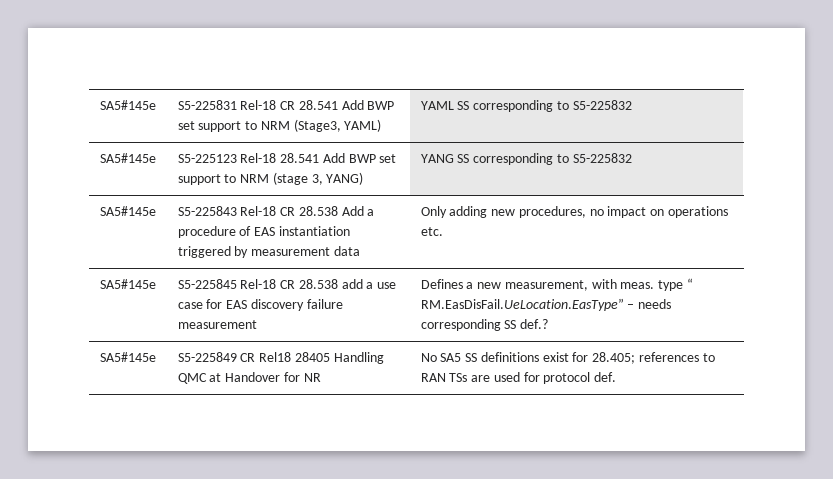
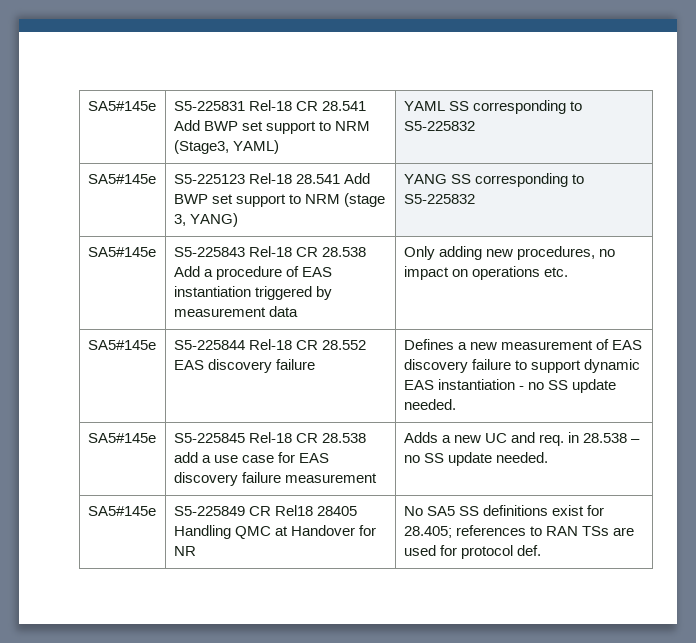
(443, 231) none -> [87,340,156,350] [173,339,366,350] [173,359,315,373] [403,339,642,350] [403,359,640,373] [403,379,616,393] [403,399,456,410] // SA5#145e | S5-225844 Rel-18 CR 28.552 EAS discovery failure | Defines a new measurement of EAS discovery failure to support dynamic EAS instantiation - no SS update needed.
[420,278,694,291] [420,298,672,311] [420,319,549,331] Defines a new measurement, with meas. type “ RM.EasDisFail.UeLocation.EasType” – needs corresponding SS def.? -> [403,432,641,446] [403,452,548,466] Adds a new UC and req. in 28.538 – no SS update needed.

